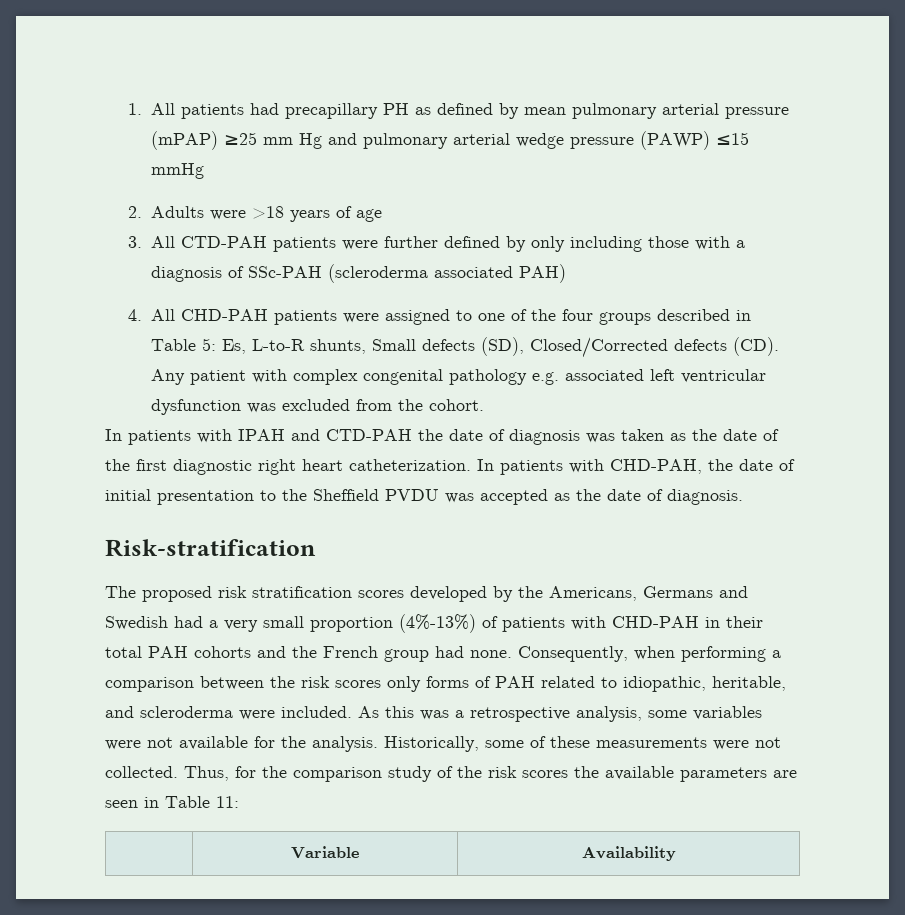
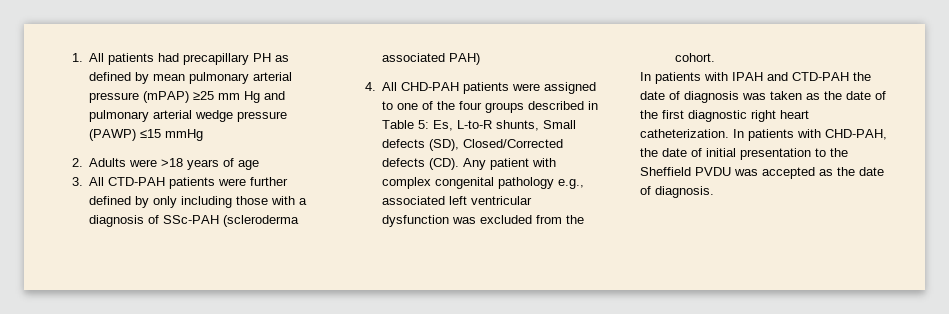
[532,372,560,385] e.g. -> [558,179,585,189] e.g.,
[105,539,316,557] [105,586,748,602] [105,614,763,633] [105,646,781,662] [105,676,786,692] [105,706,762,722] [105,736,781,752] [105,766,797,782] [105,796,239,808] [291,846,359,859] [581,846,676,861] // Risk-stratification // The proposed risk stratification scores developed by the Americans, Germans and Swedish had a very small proportion (4%-13%) of patients with CHD-PAH in their total PAH cohorts and the French group had none. Consequently, when performing a comparison between the risk scores only forms of PAH related to idiopathic, heritable, and scleroderma were included. As this was a retrospective analysis, some variables were not available for the analysis. Historically, some of these measurements were not collected. Thus, for the comparison study of the risk scores the available parameters are seen in Table 11: // | Variable | Availability -> (714, 192) none

